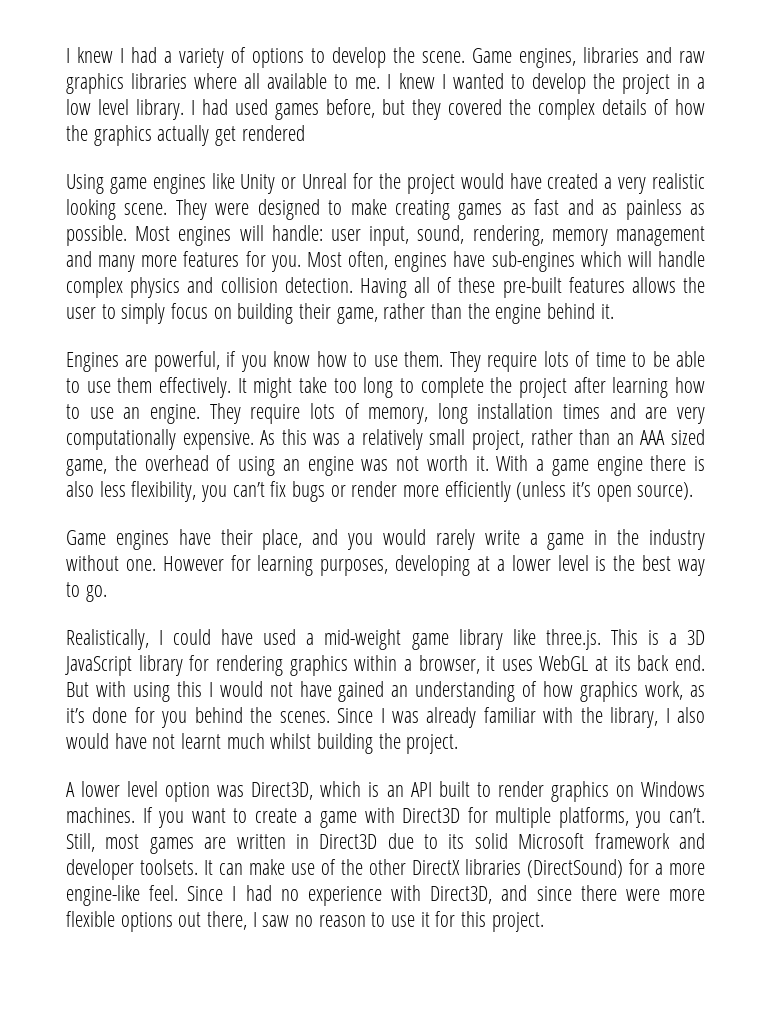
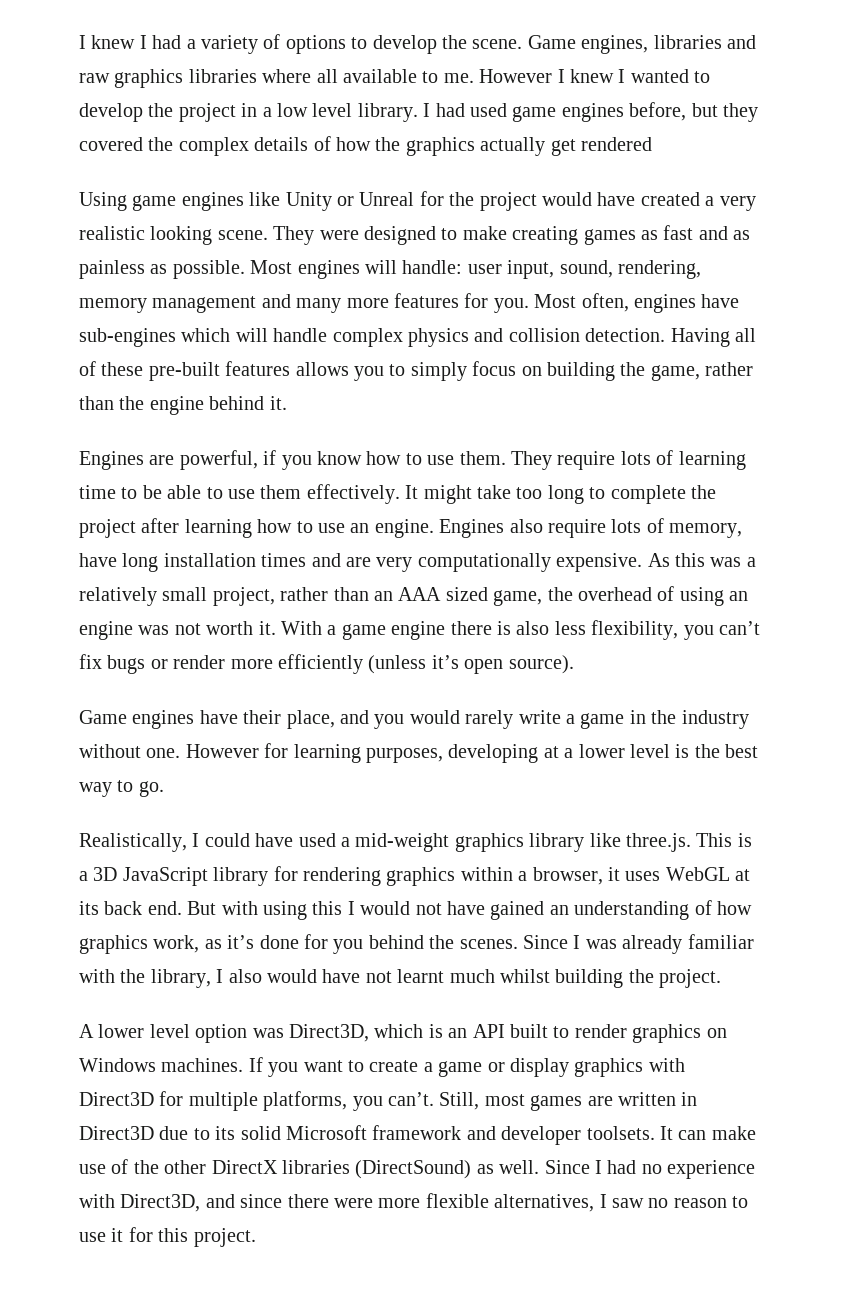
(381, 83) none -> [479,69,553,83] However
[274,103,319,120] games -> [512,103,624,122] game engines
[683,277,705,293] [66,307,96,319] the user -> [354,366,384,381] you
[299,303,332,319] their -> [620,362,646,376] the
(591, 359) none -> [678,451,746,470] learning
[209,403,241,424] They -> [439,519,543,538] Engines also
(429, 415) none -> [79,553,117,567] have
[411,633,449,650] game -> [454,833,524,852] graphics
(358, 819) none -> [487,1058,644,1077] or display graphics
[629,859,705,875] [66,885,179,906] for a more engine-like feel. -> [476,1160,540,1174] as well.
[120,911,248,932] options out there, -> [494,1194,595,1212] alternatives,

